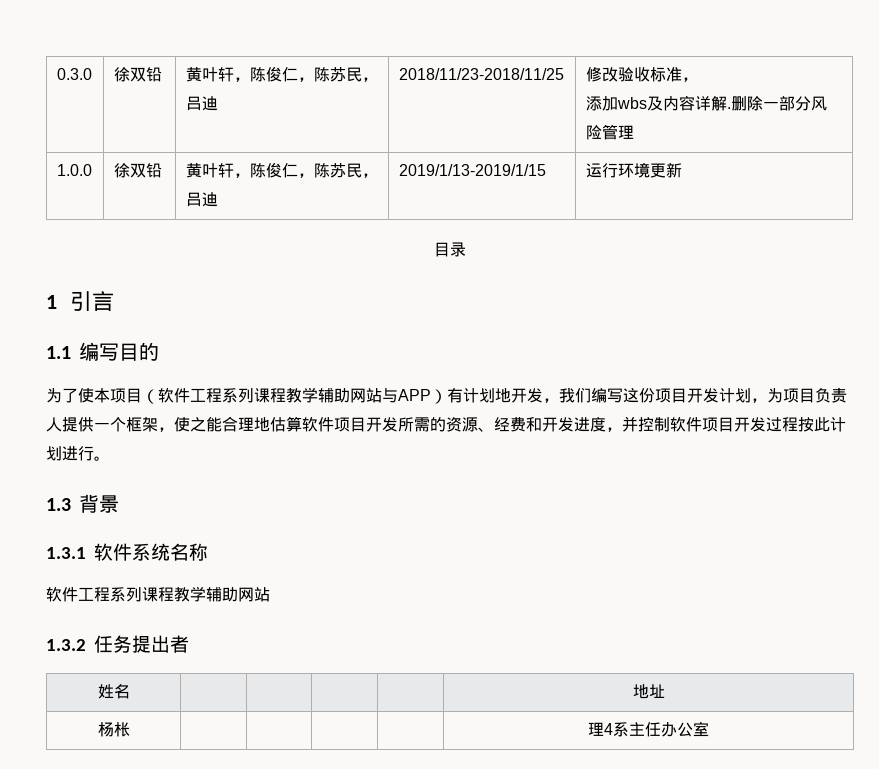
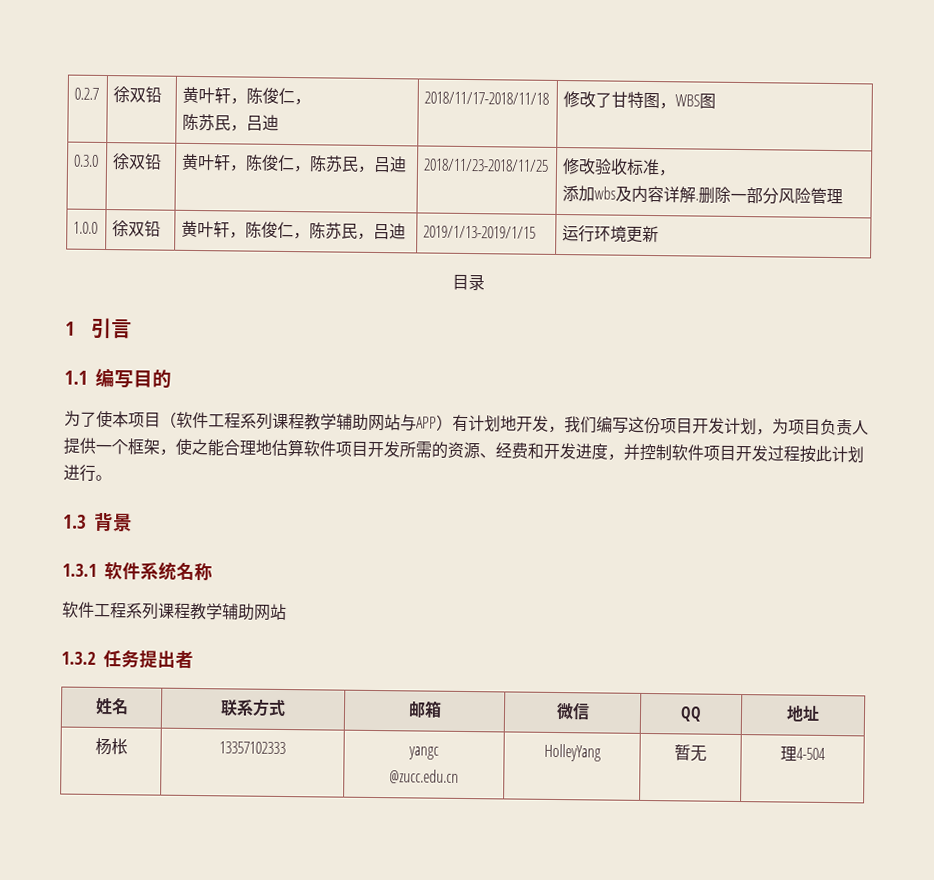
(56, 74) none -> [74,87,100,100] [113,86,163,104] [182,86,312,106] [182,113,280,132] [424,91,550,105] [563,91,717,110] 0.2.7 | 徐双铅 | 黄叶轩，陈俊仁， // 陈苏民，吕迪 | 2018/11/17-2018/11/18 | 修改了甘特图，WBS图 //
[632,684,665,699] [97,722,130,737] [588,721,709,737] | | | | 地址 // 杨枨 | | | | | 理4系主任办公室 -> [220,698,286,717] [407,700,442,718] [555,702,590,721] [680,706,702,722] [786,705,820,722] [94,737,128,756] [219,741,286,755] [408,746,439,760] [389,769,459,784] [543,743,601,762] [674,744,707,762] [780,746,826,762] 联系方式 | 邮箱 | 微信 | QQ | 地址 // 杨枨 | 13357102333 | yangc // @zucc.edu.cn | HolleyYang | 暂无 | 理4-504

